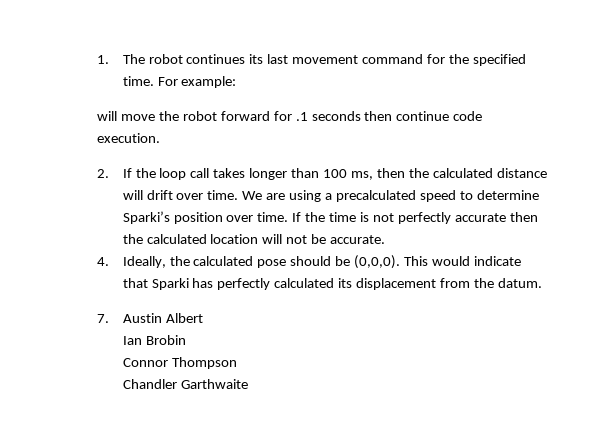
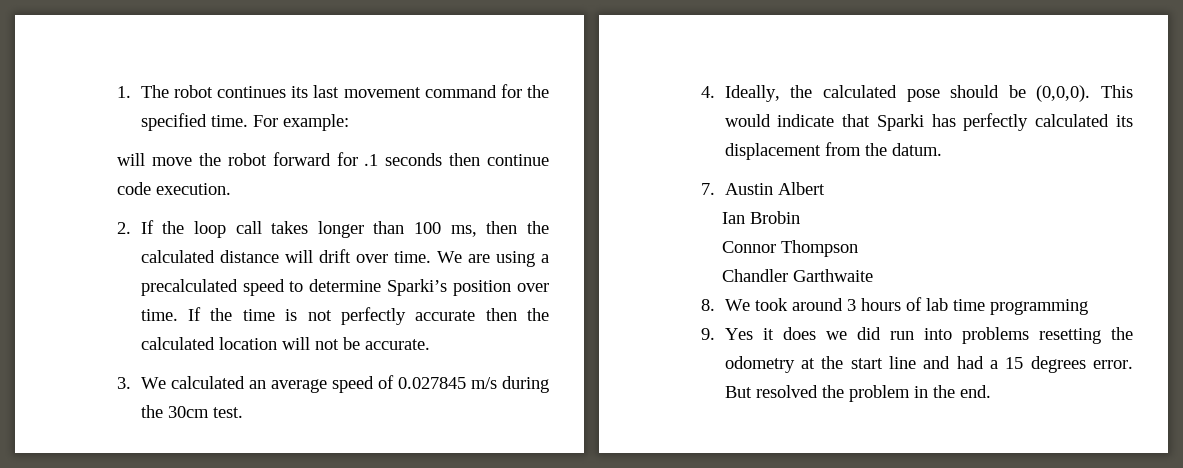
(386, 239) none -> [117,375,549,393] [140,405,243,418] // 3. We calculated an average speed of 0.027845 m/s during the 30cm test.
(248, 384) none -> [701,297,1088,315] [701,327,1133,344] [724,356,1133,373] [724,385,991,402] // 8. We took around 3 hours of lab time programming // 9. Yes it does we did run into problems resetting the odometry at the start line and had a 15 degrees error. But resolved the problem in the end.

